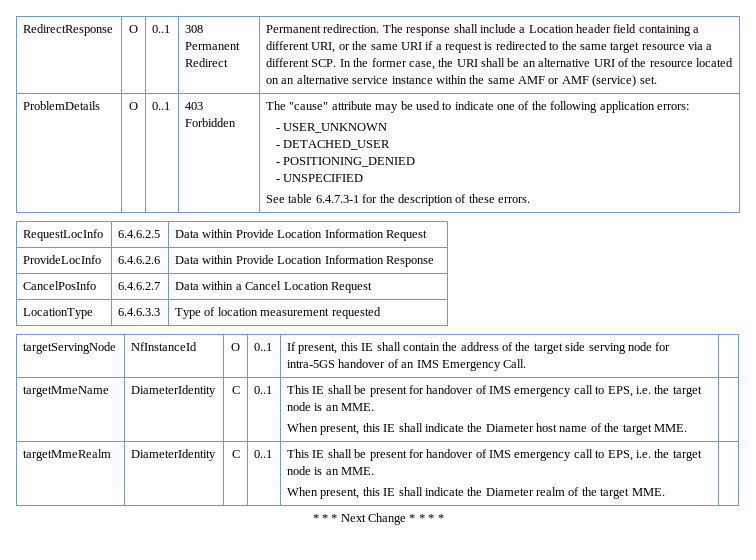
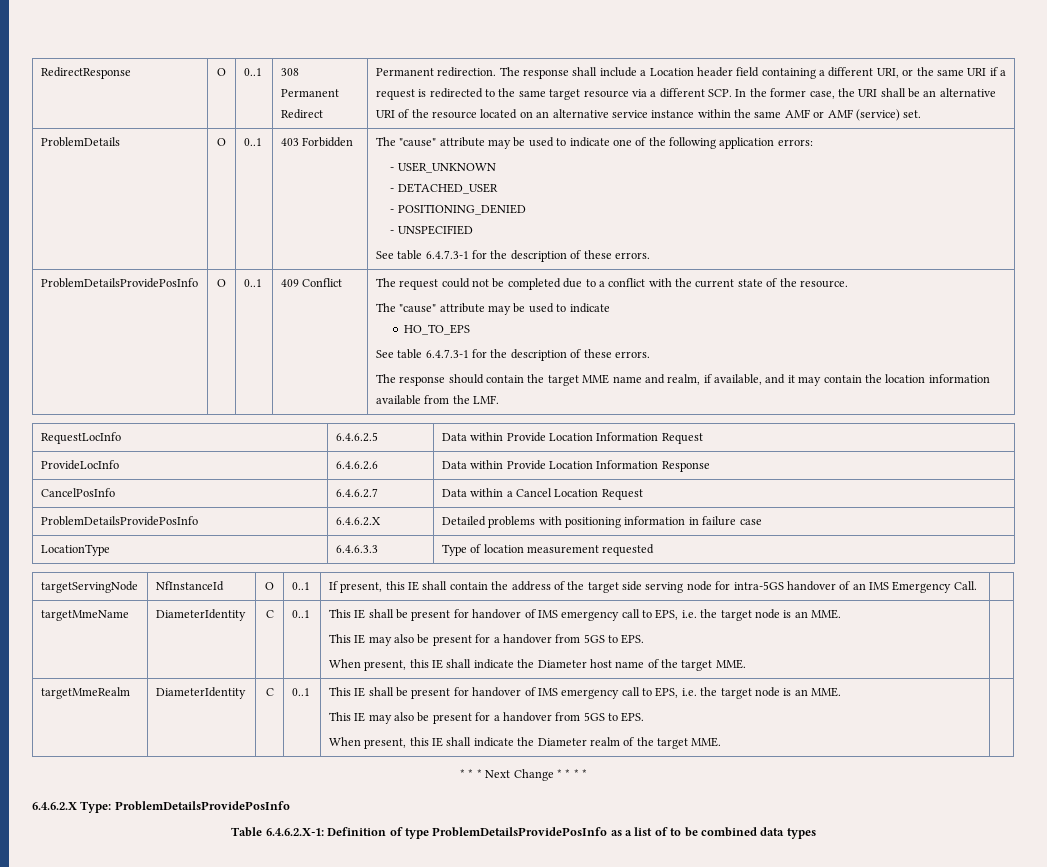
(531, 200) none -> [40,278,198,288] [217,279,226,287] [243,279,262,287] [280,278,343,287] [375,278,848,290] [375,303,610,315] [404,324,471,335] [375,349,650,361] [375,374,990,386] [375,395,500,405] // ProblemDetailsProvidePosInfo | O | 0..1 | 409 Conflict | The request could not be completed due to a conflict with the current state of the resource. // The "cause" attribute may be used to indicate // HO_TO_EPS // See table 6.4.7.3-1 for the description of these errors. // The response should contain the target MME name and realm, if available, and it may contain the location information available from the LMF.
(372, 287) none -> [40,516,198,526] [335,517,381,526] [441,516,762,528] // ProblemDetailsProvidePosInfo | 6.4.6.2.X | Detailed problems with positioning information in failure case
(375, 407) none -> [328,634,645,646] // This IE may also be present for a handover from 5GS to EPS.
(375, 471) none -> [328,712,645,724] // This IE may also be present for a handover from 5GS to EPS.
(444, 518) none -> [32,801,290,813] [231,827,816,839] // 6.4.6.2.X Type: ProblemDetailsProvidePosInfo // Table 6.4.6.2.X-1: Definition of type ProblemDetailsProvidePosInfo as a list of to be combined data types

